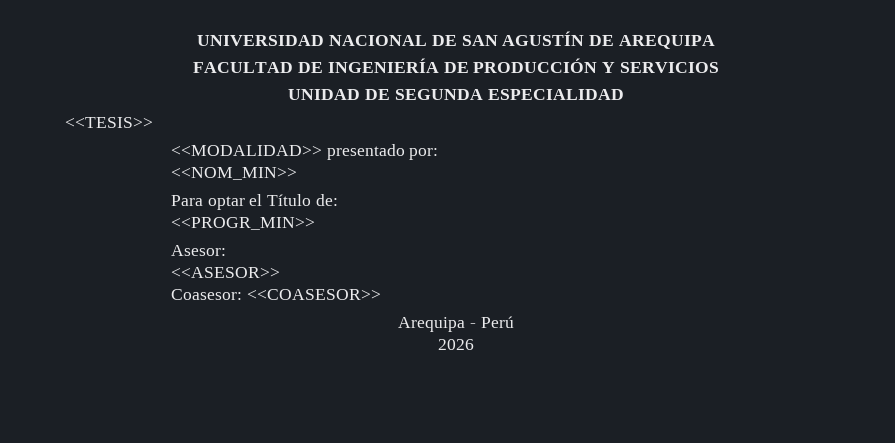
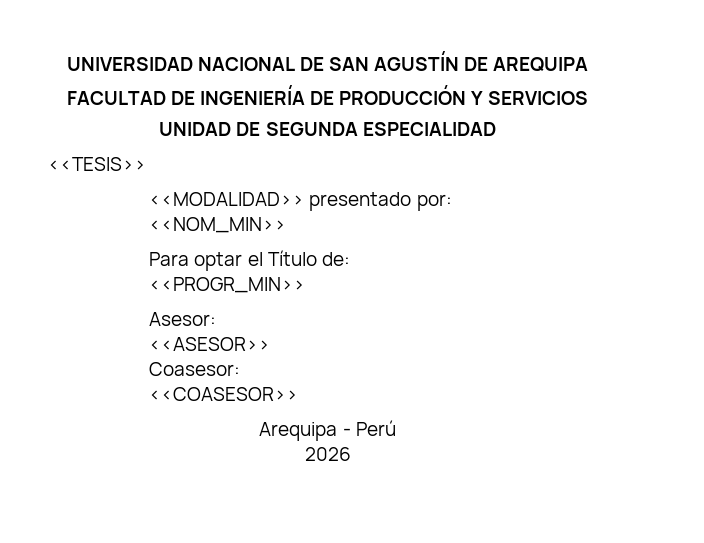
(242, 294) none -> (241, 369) //

